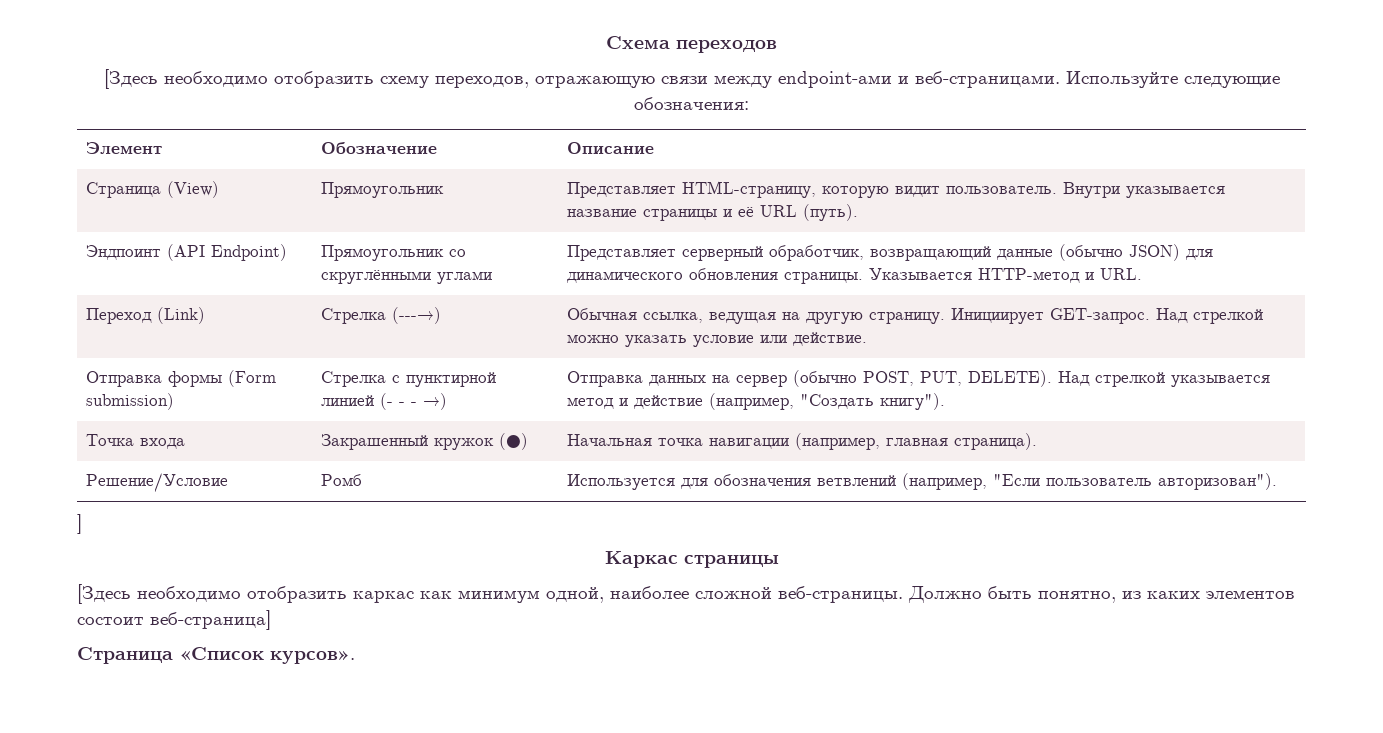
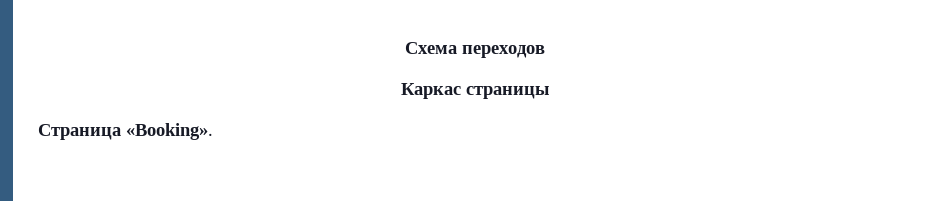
[103,69,1280,89] [634,97,749,110] [86,142,163,154] [321,142,438,154] [567,142,655,154] [86,181,220,198] [321,182,445,198] [567,181,1226,198] [567,204,859,221] [86,244,288,261] [321,245,467,261] [321,270,493,284] [567,244,1214,261] [567,268,1143,284] [86,307,206,324] [321,307,442,324] [567,308,1264,324] [567,332,868,347] [86,370,277,387] [86,393,175,410] [321,371,497,387] [321,393,448,410] [567,370,1271,387] [567,393,946,410] [86,434,186,449] [321,433,529,450] [567,433,1038,450] [86,473,229,492] [321,474,363,486] [567,473,1278,490] [77,514,82,534] [604,551,779,568] [77,584,1295,604] [77,610,271,630] [77,647,355,664] [Здесь необходимо отобразить схему переходов, отражающую связи между endpoint-ами и веб-страницами. Используйте следующие обозначения: // Элемент | Обозначение | Описание // Страница (View) | Прямоугольник | Представляет HTML-страницу, которую видит пользователь. Внутри указывается название страницы и её URL (путь). // Эндпоинт (API Endpoint) | Прямоугольник со скруглёнными углами | Представляет серверный обработчик, возвращающий данные (обычно JSON) для динамического обновления страницы. Указывается HTTP-метод и URL. // Переход (Link) | Стрелка (---→) | Обычная ссылка, ведущая на другую страницу. Инициирует GET-запрос. Над стрелкой можно указать условие или действие. // Отправка формы (Form submission) | Стрелка с пунктирной линией (- - - →) | Отправка данных на сервер (обычно POST, PUT, DELETE). Над стрелкой указывается метод и действие (например, "Создать книгу"). // Точка входа | Закрашенный кружок (●) | Начальная точка навигации (например, главная страница). // Решение/Условие | Ромб | Используется для обозначения ветвлений (например, "Если пользователь авторизован"). // ] // Каркас страницы // [Здесь необходимо отобразить каркас как минимум одной, наиболее сложной веб-страницы. Должно быть понятно, из каких элементов состоит веб-страница] // Страница «Список курсов». -> [401,83,549,99] [38,123,213,140] Каркас страницы // Страница «Booking».

